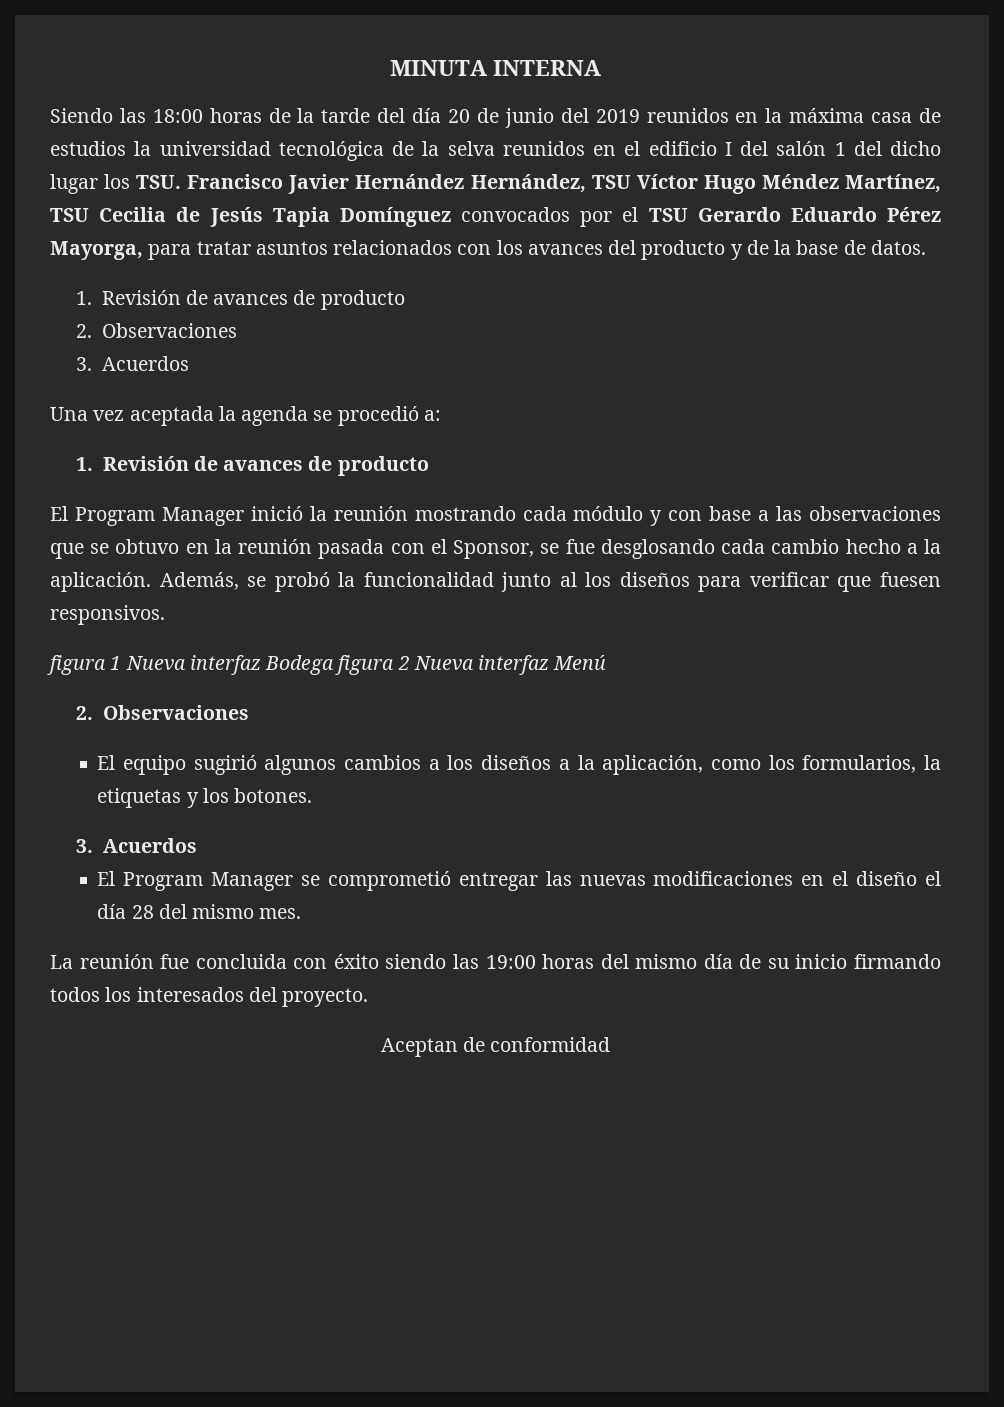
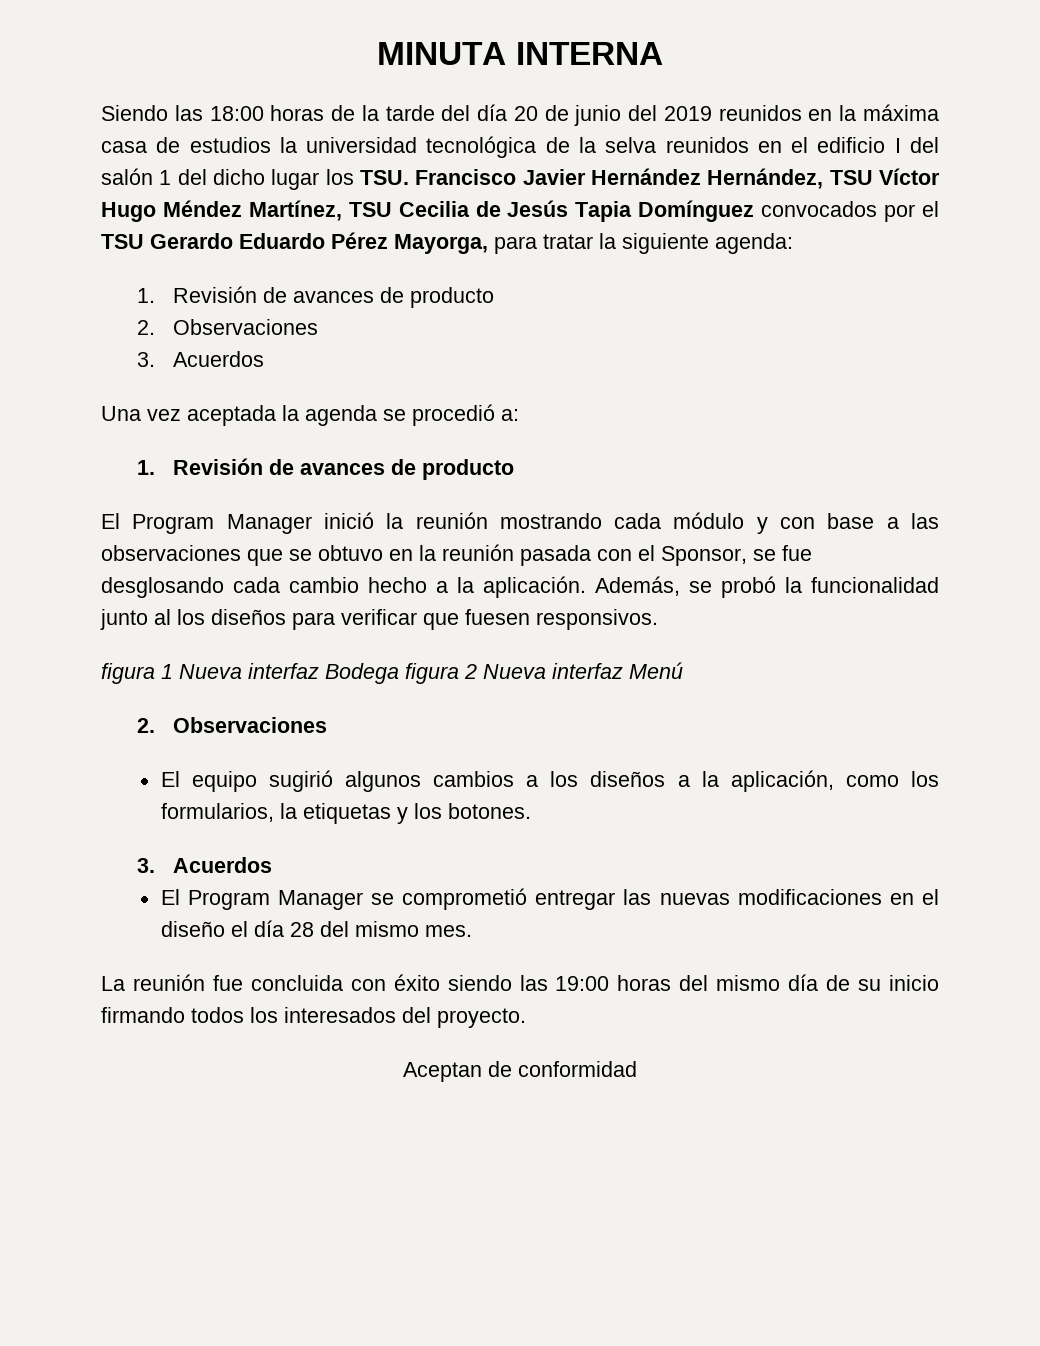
[255,240,926,260] asuntos relacionados con los avances del producto y de la base de datos. -> [599,233,793,254] la siguiente agenda:

